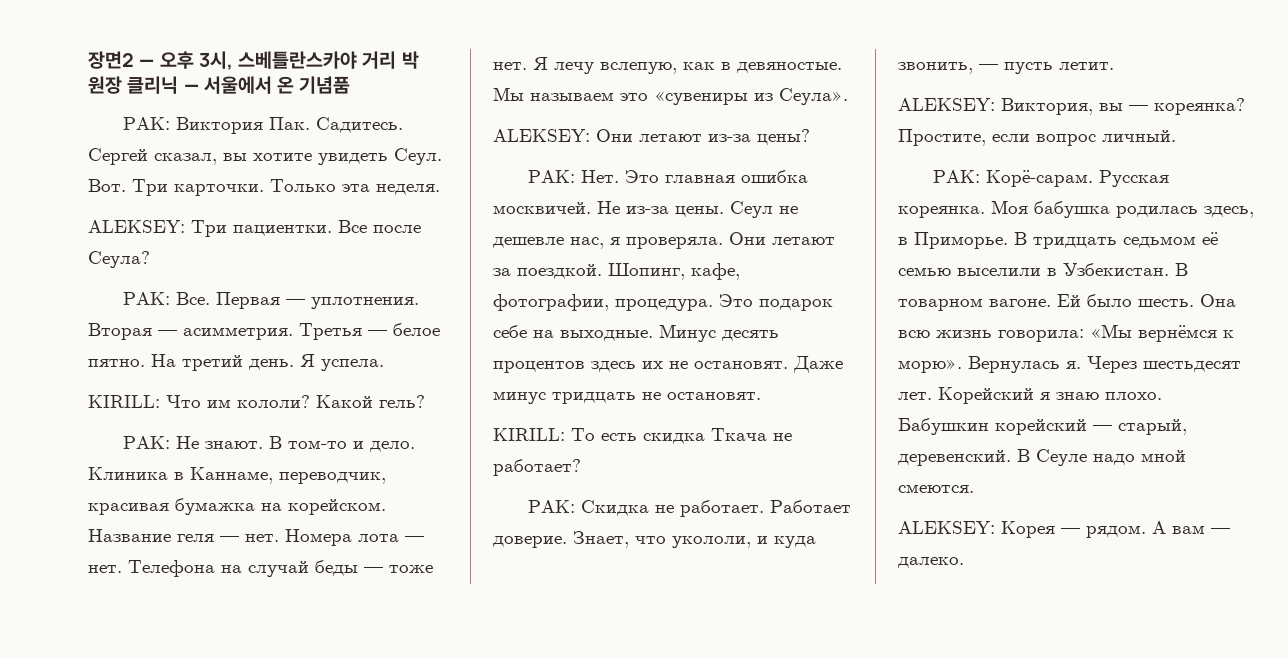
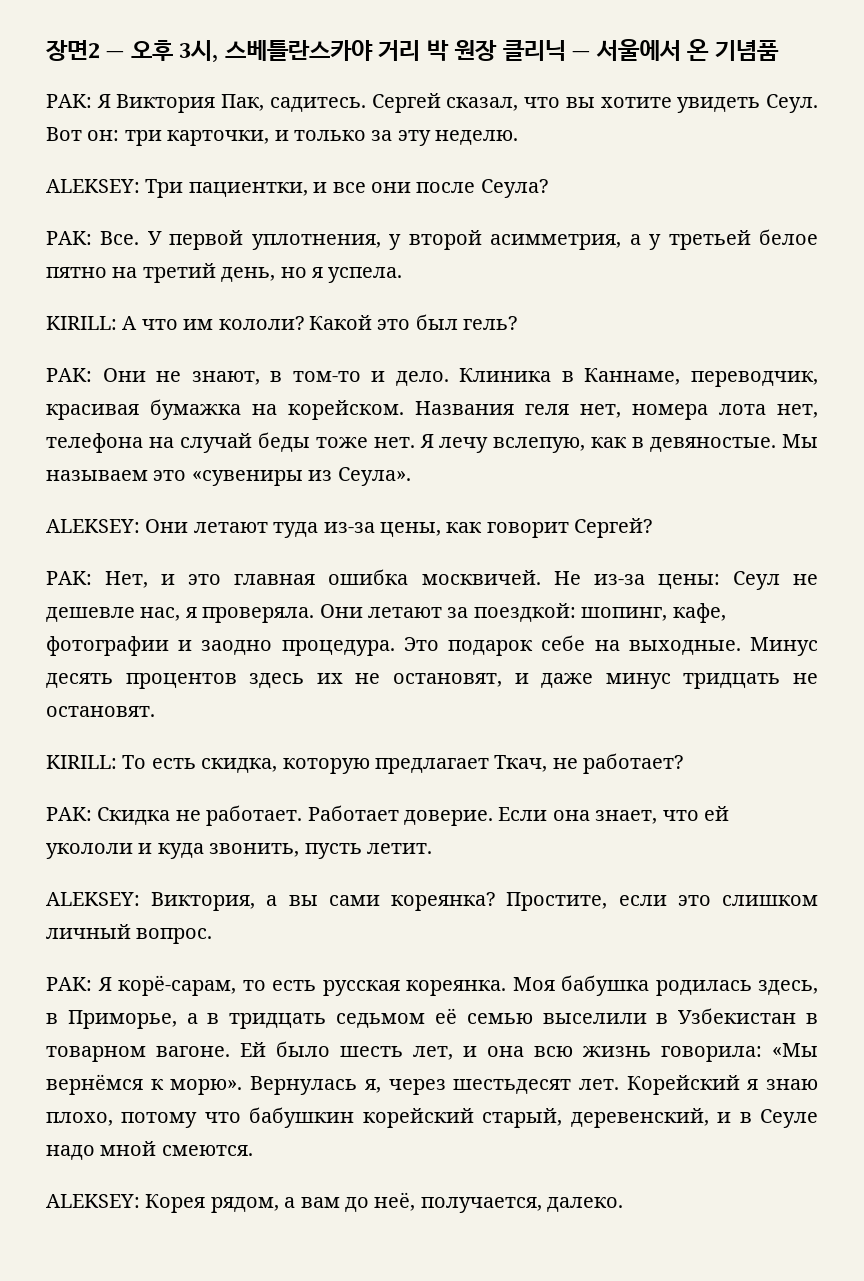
[176,117,404,134] Виктория Пак. Садитесь. -> [96,94,366,113] Я Виктория Пак, садитесь.
(217, 159) none -> [524,97,561,108] что
[88,179,440,196] [88,220,421,237] [88,251,150,268] [123,292,420,309] [88,323,440,340] [88,354,315,371] Вот. Три карточки. Только эта неделя. // ALEKSEY: Три пациентки. Все после Сеула? // PAK: Все. Первая — уплотнения. Вторая — асимметрия. Третья — белое пятно. На третий день. Я -> [46,127,519,146] [46,179,548,198] [46,229,819,250] [46,263,323,283] Вот он: три карточки, и только за эту неделю. // ALEKSEY: Три пациентки, и все они после Сеула? // PAK: Все. У первой уплотнения, у второй асимметрия, а у третьей белое пятно на третий день, но я
[166,395,201,408] Что -> [122,316,178,330] А что
(373, 401) none -> [377,314,458,330] это был
[176,436,283,449] Не знают. В -> [102,368,283,385] Они не знают, в
[88,529,424,546] [88,560,215,577] Название геля — нет. Номера лота — нет. Телефона -> [415,401,818,420] [46,433,143,453] Названия геля нет, номера лота нет, телефона
[364,567,383,573] — -> (310, 442) none
[708,129,810,145] [528,170,660,183] из-за цены? // PAK: Нет. Это -> [273,518,653,538] [46,571,222,588] туда из-за цены, как говорит Сергей? // PAK: Нет, и это
[675,206,724,217] цены. -> [657,574,720,589] цены:
[517,263,740,280] [493,294,609,311] поездкой. Шопинг, кафе, фотографии, -> [473,603,726,623] [46,636,273,656] поездкой: шопинг, кафе, фотографии и заодно
[694,356,843,373] остановят. Даже -> [393,673,594,688] остановят, и даже
[643,428,767,444] скидка Ткача -> [201,755,548,774] скидка, которую предлагает Ткач,
[573,531,751,548] Знает, что укололи, -> [498,806,729,824] [46,843,133,859] Если она знает, что ей укололи
[979,64,998,70] — -> (300, 850) none
[1099,98,1245,115] [898,129,1176,146] [933,170,1170,187] вы — кореянка? Простите, если вопрос личный. // PAK: Корё-сарам. Русская -> [266,892,818,911] [46,924,213,944] [46,975,400,996] а вы сами кореянка? Простите, если это слишком личный вопрос. // PAK: Я корё-сарам, то есть русская
[914,232,1027,249] Приморье. В -> [67,1010,220,1029] Приморье, а в
[1063,263,1188,276] Узбекистан. В -> [678,1008,819,1024] Узбекистан в
[1138,294,1236,307] шесть. Она -> [340,1046,524,1060] шесть лет, и она
[1066,356,1137,373] я. Через -> [364,1079,446,1095] я, через
[1105,392,1162,400] [898,418,1187,435] [898,449,1030,466] плохо. Бабушкин корейский — старый, деревенский. В -> [46,1107,752,1128] плохо, потому что бабушкин корейский старый, деревенский, и в
[1061,521,1230,538] — рядом. А вам — -> [210,1192,542,1213] рядом, а вам до неё, получается,

